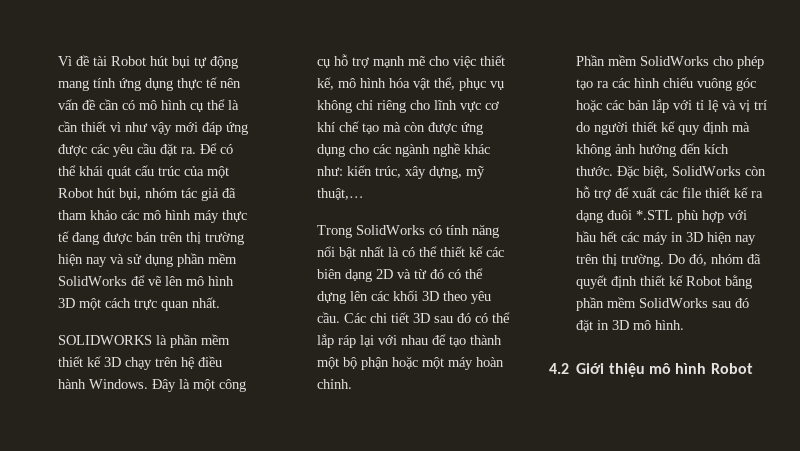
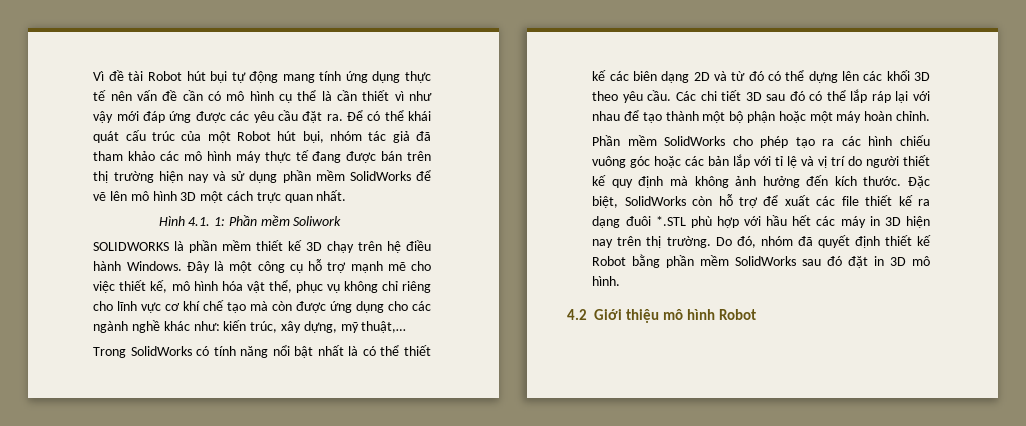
(221, 302) none -> [158,215,342,226] // Hình 4.1. 1: Phần mềm Soliwork

